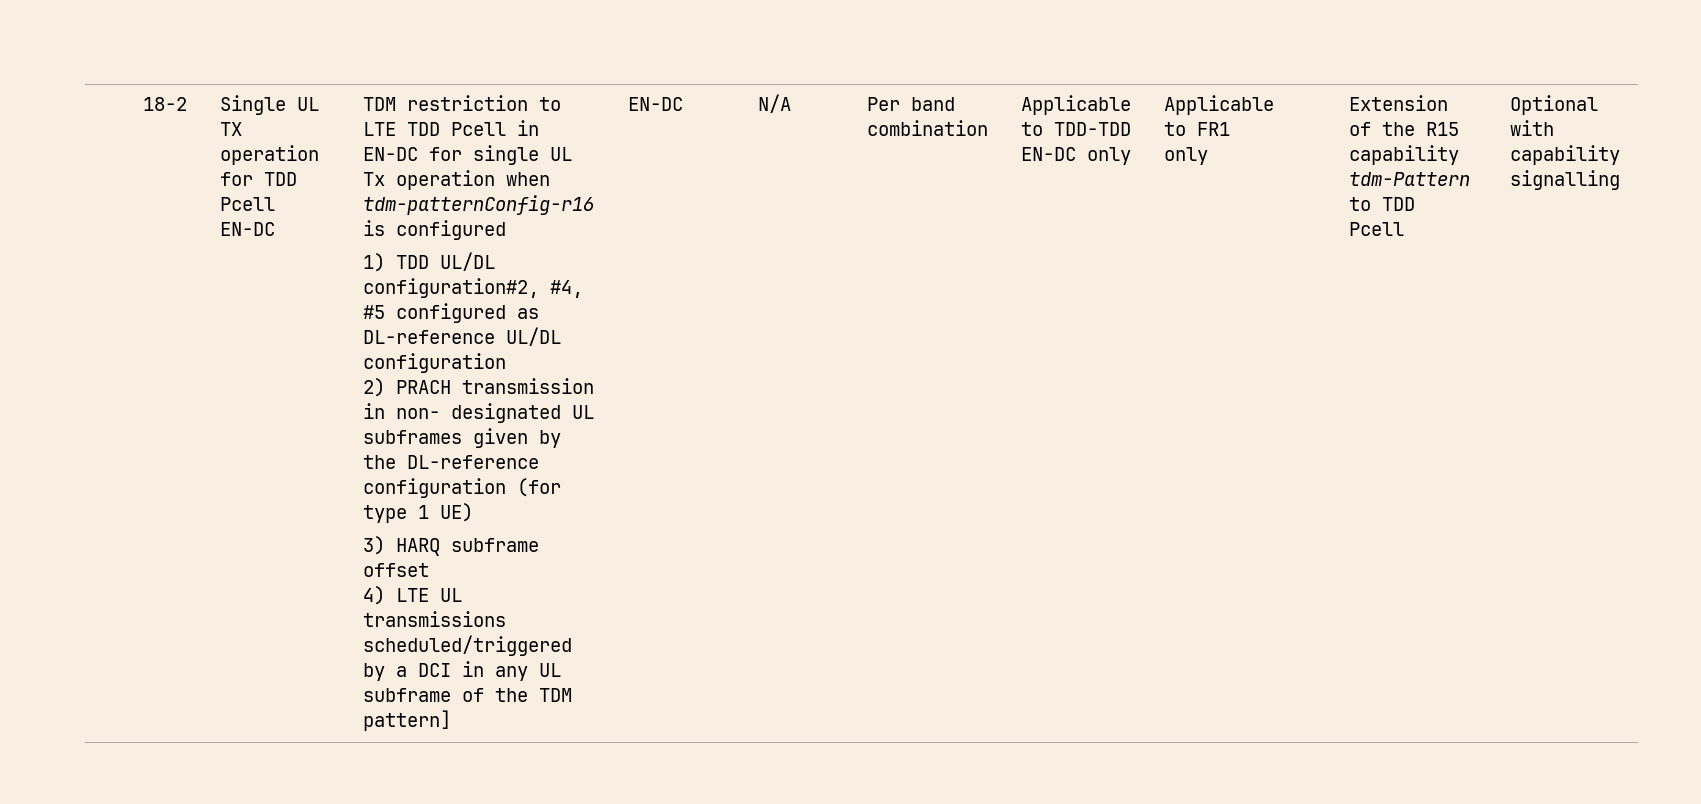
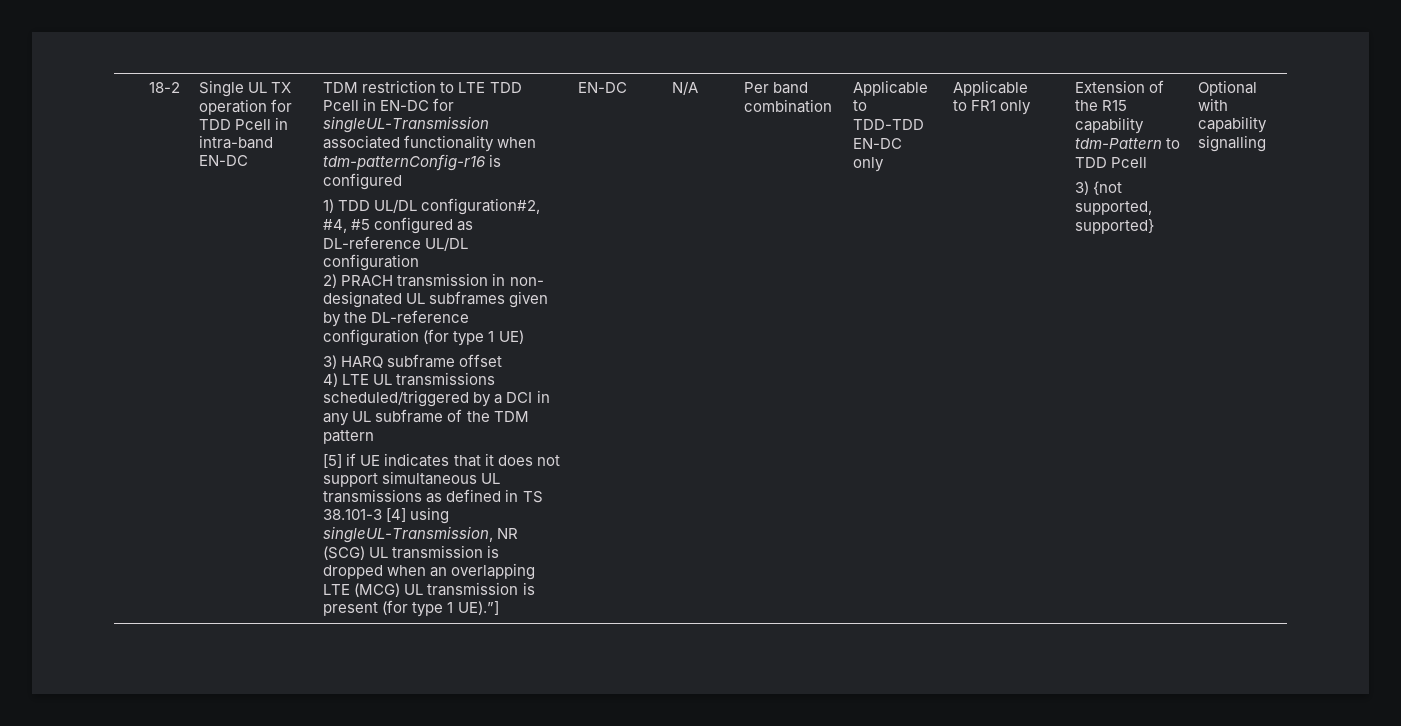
(275, 204) none -> [275,117,289,130] [199,135,274,149] in intra-band
[472,145,572,165] [362,170,495,190] single UL Tx operation -> [323,116,490,133] [323,135,495,152] singleUL-Transmission associated functionality
[362,710,451,731] pattern] -> [323,430,375,444] [323,453,560,468] [323,471,501,487] [323,489,543,503] [323,507,450,524] [323,526,519,543] [323,545,500,560] [323,563,536,580] [323,582,535,597] [323,600,499,617] pattern // [5] if UE indicates that it does not support simultaneous UL transmissions as defined in TS 38.101-3 [4] using singleUL-Transmission, NR (SCG) UL transmission is dropped when an overlapping LTE (MCG) UL transmission is present (for type 1 UE).”]
(1404, 229) none -> [1075,181,1123,195] [1075,201,1153,215] [1075,219,1155,234] // 3) {not supported, supported}

